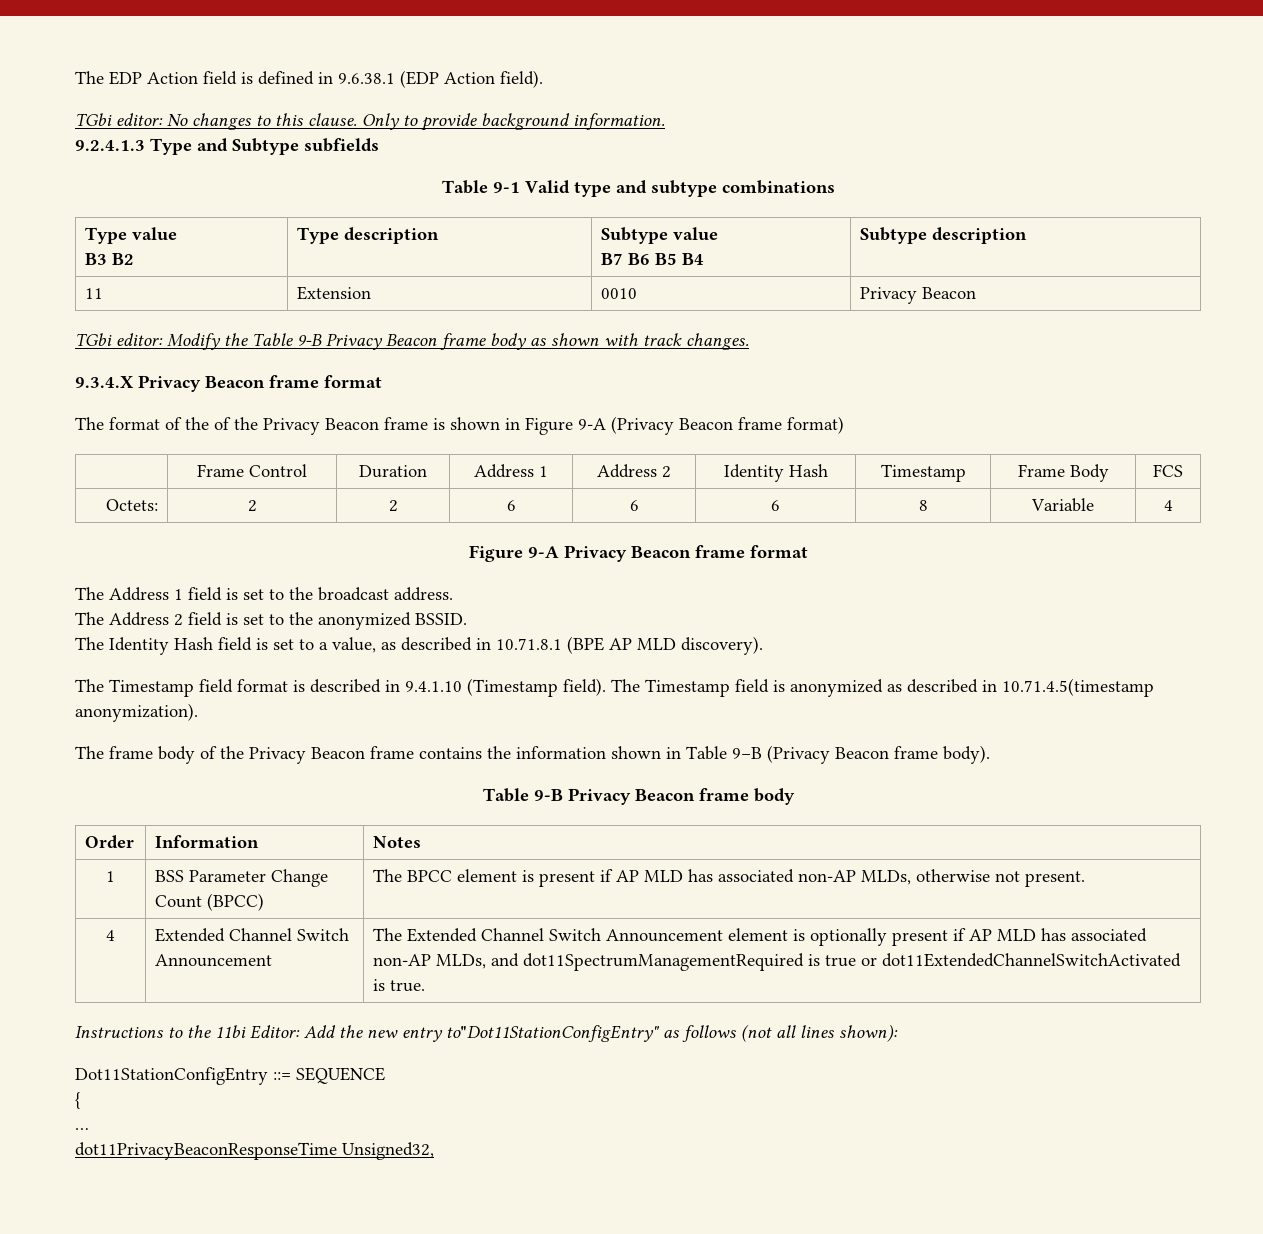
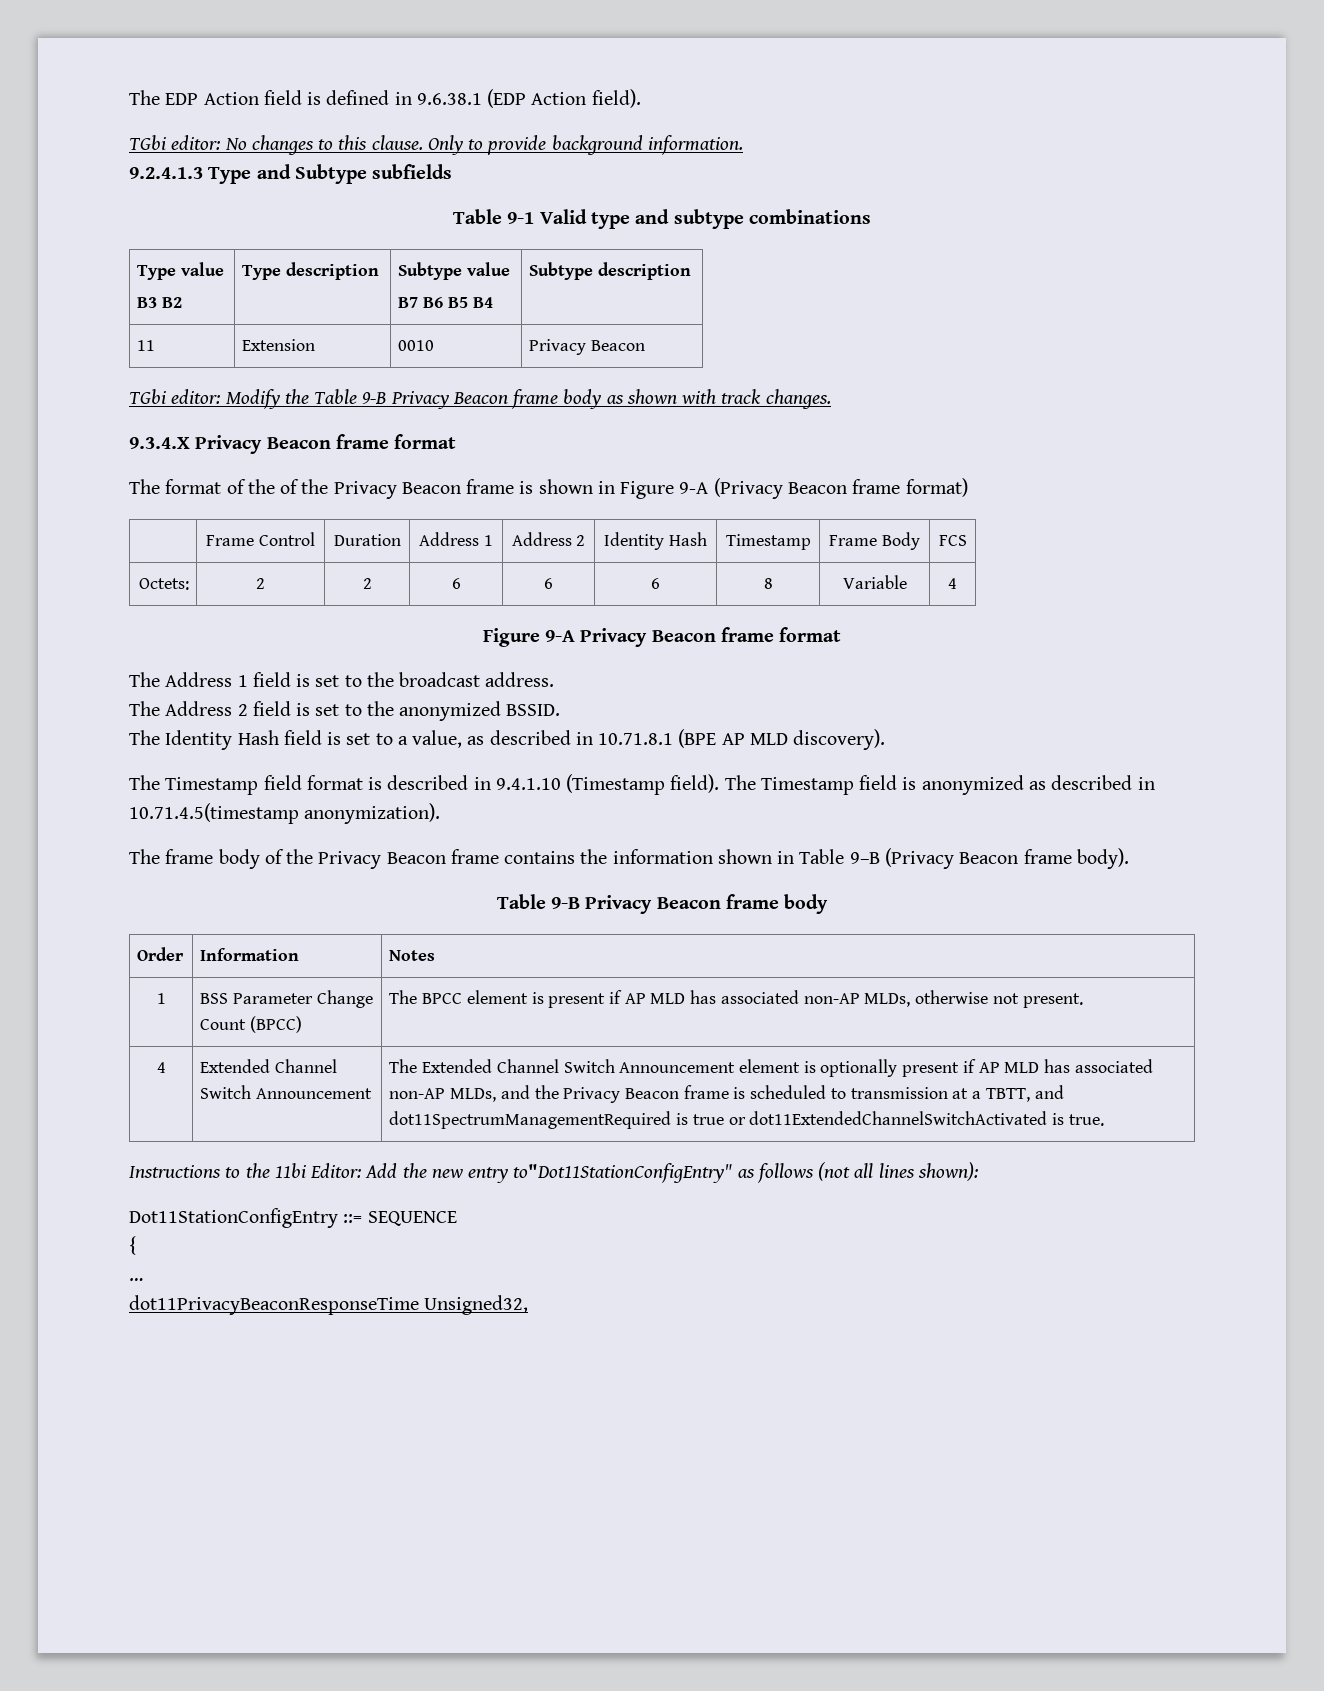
(520, 960) none -> [534,1085,1064,1103] the Privacy Beacon frame is scheduled to transmission at a TBTT, and

